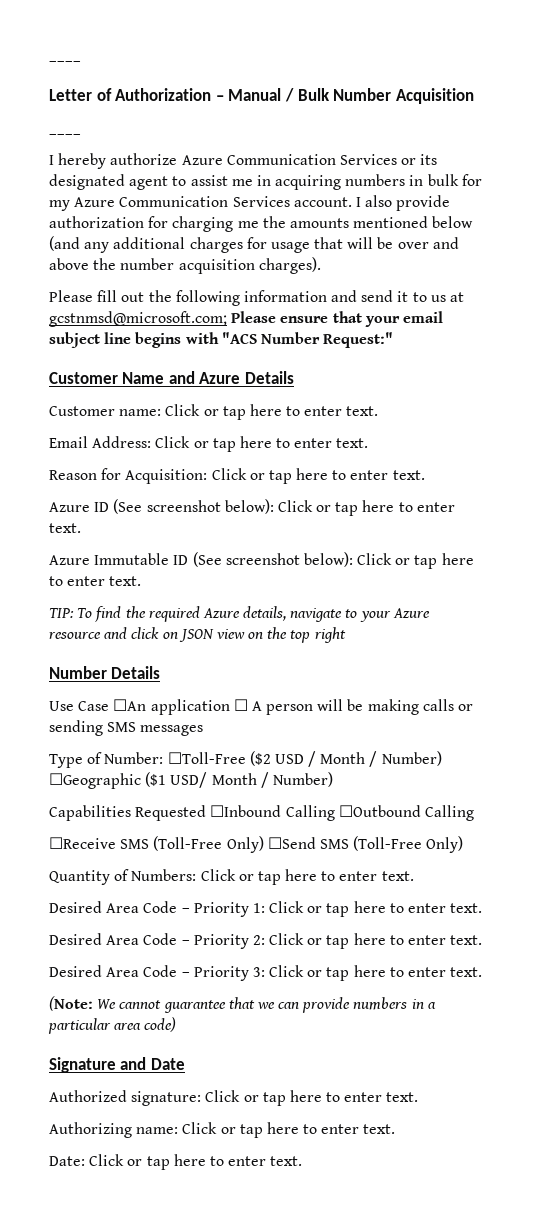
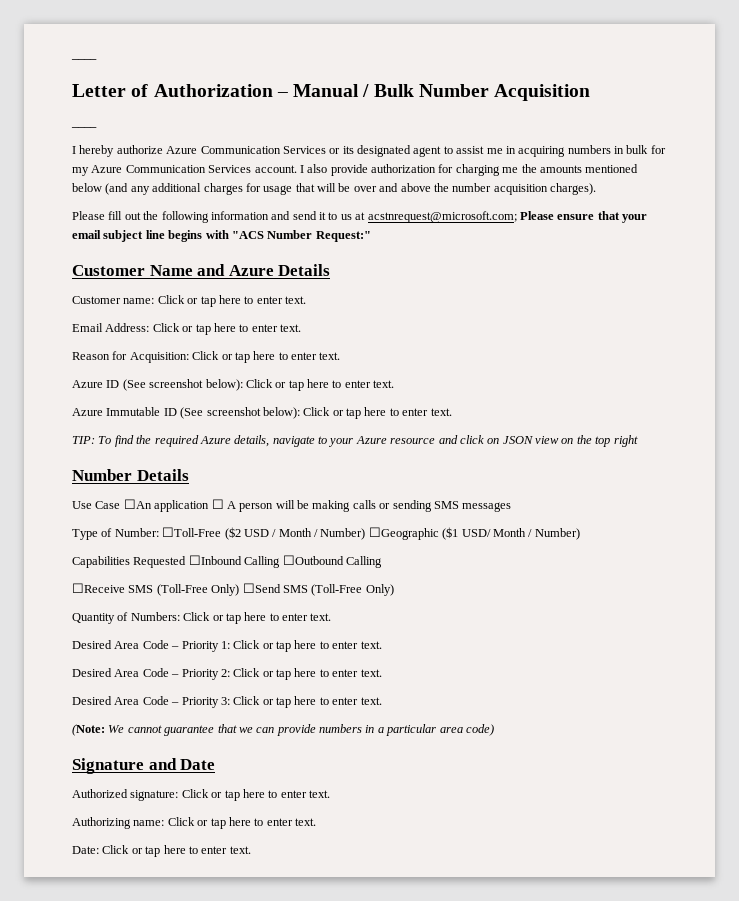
[49,311,227,327] gcstnmsd@microsoft.com; -> [367,211,517,223] acstnrequest@microsoft.com;

